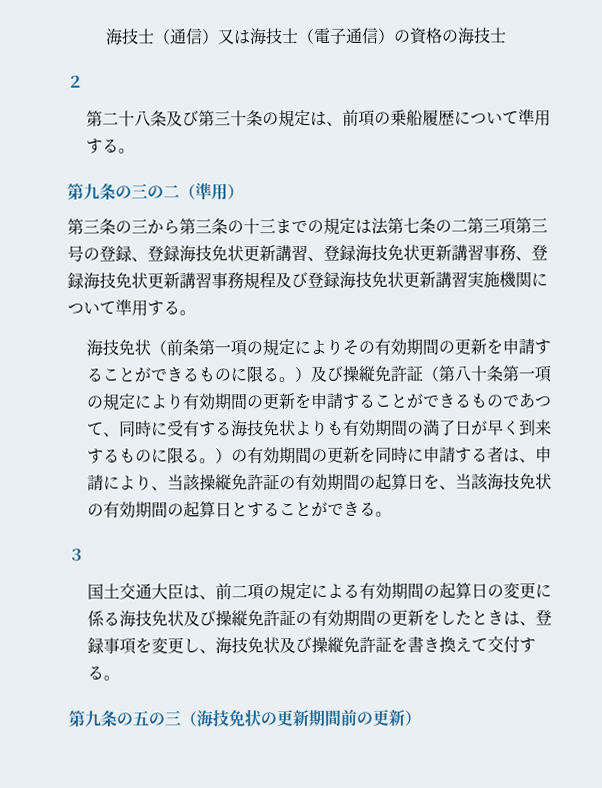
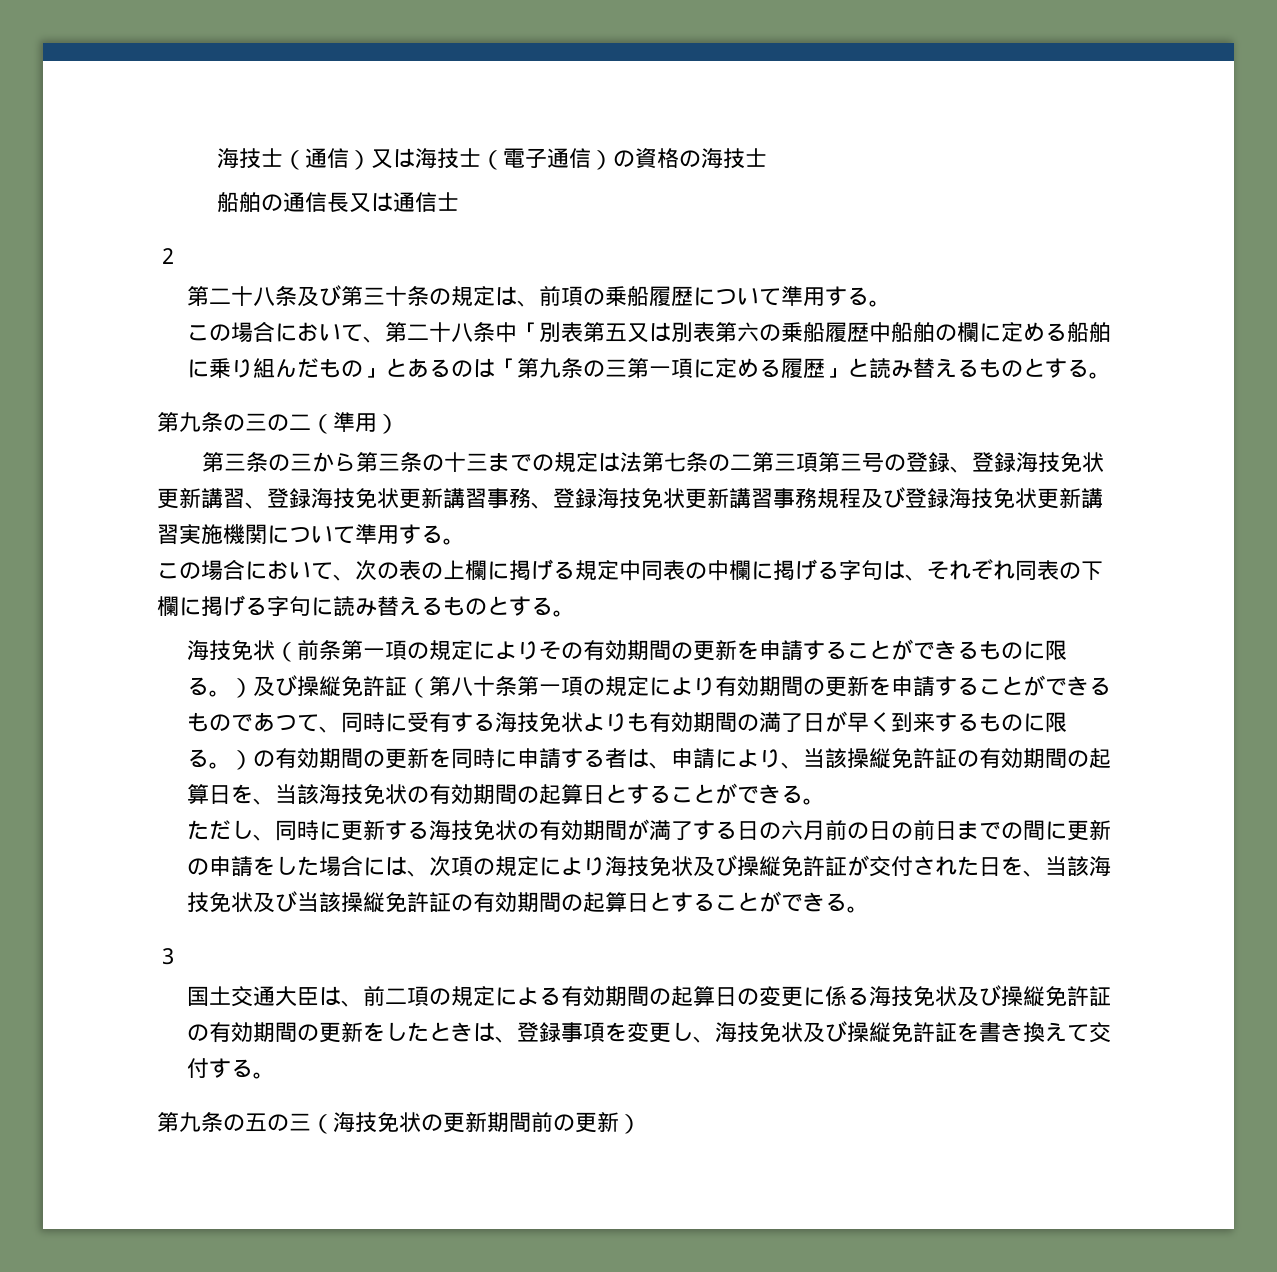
(507, 35) none -> [217,192,460,213] // 船舶の通信長又は通信士
(136, 151) none -> [187,321,1112,343] [187,358,1112,379] // この場合において、第二十八条中「別表第五又は別表第六の乗船履歴中船舶の欄に定める船舶に乗り組んだもの」とあるのは「第九条の三第一項に定める履歴」と読み替えるものとする。
(196, 313) none -> [157,559,1103,581] [157,595,575,617] // この場合において、次の表の上欄に掲げる規定中同表の中欄に掲げる字句は、それぞれ同表の下欄に掲げる字句に読み替えるものとする。
(393, 514) none -> [187,819,1112,841] [187,855,1112,877] [187,891,870,913] // ただし、同時に更新する海技免状の有効期間が満了する日の六月前の日の前日までの間に更新の申請をした場合には、次項の規定により海技免状及び操縦免許証が交付された日を、当該海技免状及び当該操縦免許証の有効期間の起算日とすることができる。

